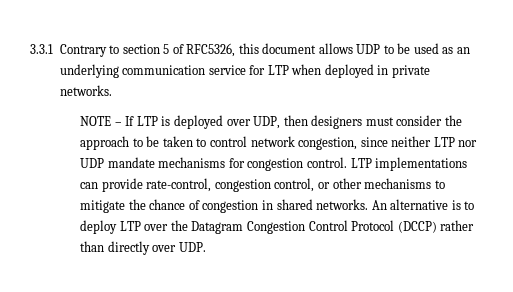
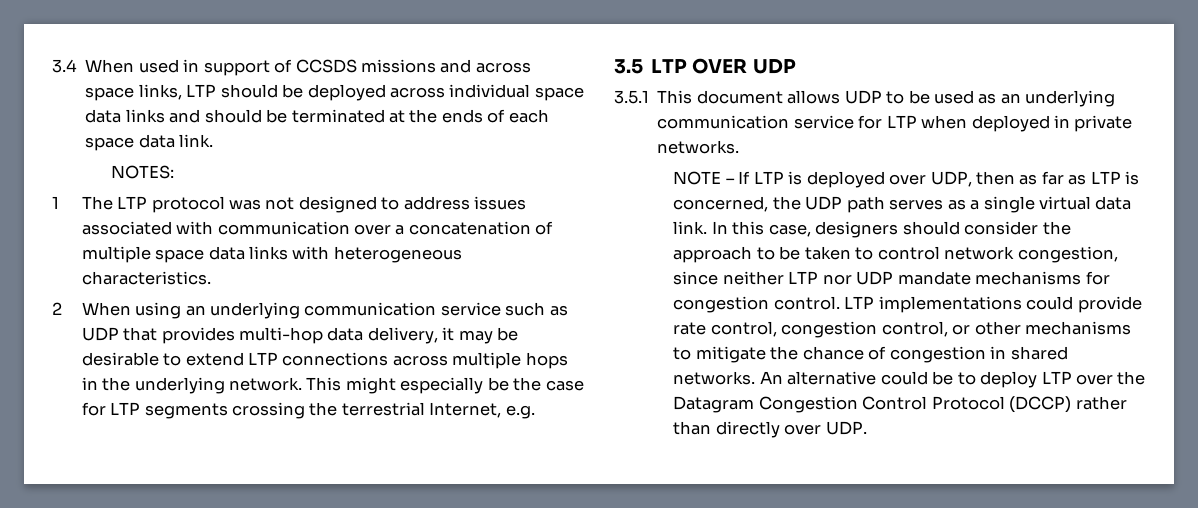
[30,43,259,57] 3.3.1 Contrary to section 5 of RFC5326, this -> [52,59,531,76] [85,84,584,101] [85,109,549,123] [85,134,214,151] [111,165,175,179] [52,196,527,213] [81,221,554,235] [81,246,462,263] [81,271,211,285] [52,302,568,319] [81,327,519,344] [81,352,568,369] [81,377,584,394] [81,402,535,419] [614,58,796,74] [614,90,693,104] 3.4 When used in support of CCSDS missions and across space links, LTP should be deployed across individual space data links and should be terminated at the ends of each space data link. // NOTES: // 1 The LTP protocol was not designed to address issues associated with communication over a concatenation of multiple space data links with heterogeneous characteristics. // 2 When using an underlying communication service such as UDP that provides multi-hop data delivery, it may be desirable to extend LTP connections across multiple hops in the underlying network. This might especially be the case for LTP segments crossing the terrestrial Internet, e.g. // 3.5 LTP OVER UDP // 3.5.1 This
[311,115,394,129] designers must -> [1019,171,1140,185] [673,196,1132,213] [673,221,960,238] as far as LTP is concerned, the UDP path serves as a single virtual data link. In this case, designers should
[80,178,212,192] can provide rate-control, -> [1026,296,1142,313] [673,321,777,337] could provide rate control,
[451,200,461,210] is -> [880,371,954,385] could be

